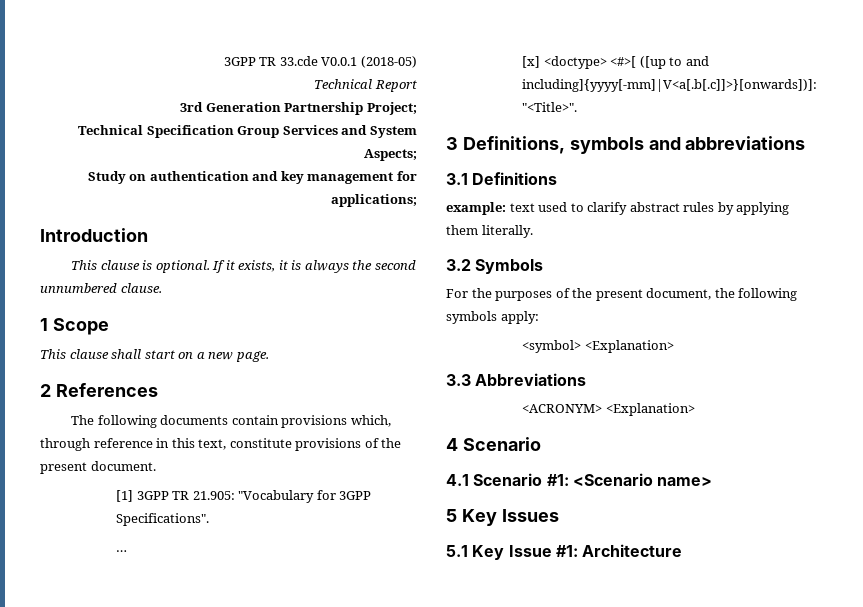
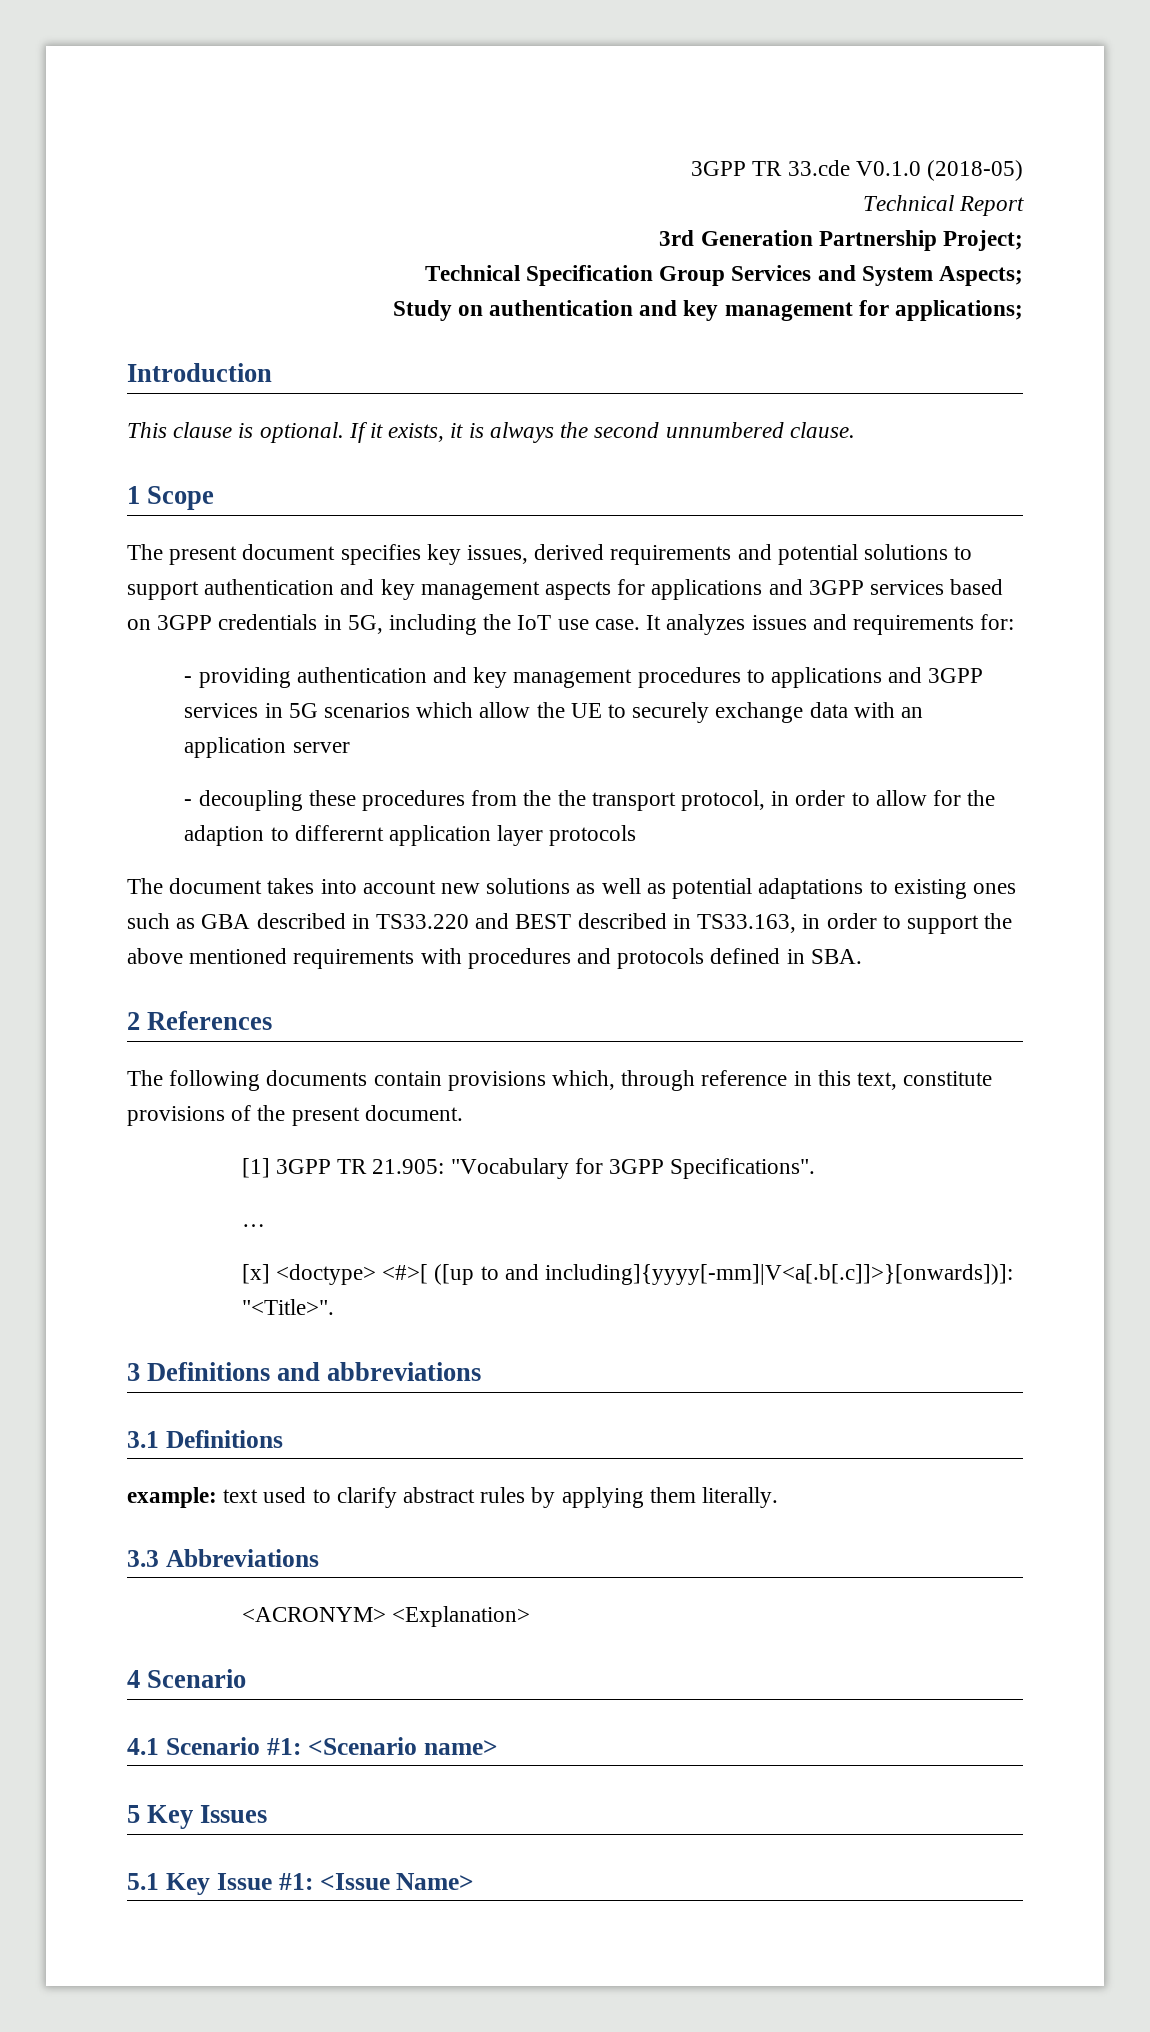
[321,57,358,66] V0.0.1 -> [855,161,921,176] V0.1.0
[40,349,269,362] This clause shall start on a new page. -> [127,544,973,565] [127,579,1004,600] [127,614,1015,635] [184,667,984,688] [184,702,924,723] [184,737,350,758] [184,790,996,811] [184,825,637,846] [127,878,1016,899] [127,913,1013,934] [127,948,862,969] The present document specifies key issues, derived requirements and potential solutions to support authentication and key management aspects for applications and 3GPP services based on 3GPP credentials in 5G, including the IoT use case. It analyzes issues and requirements for: // - providing authentication and key management procedures to applications and 3GPP services in 5G scenarios which allow the UE to securely exchange data with an application server // - decoupling these procedures from the the transport protocol, in order to allow for the adaption to differernt application layer protocols // The document takes into account new solutions as well as potential adaptations to existing ones such as GBA described in TS33.220 and BEST described in TS33.163, in order to support the above mentioned requirements with procedures and protocols defined in SBA.
[462,136,644,154] Definitions, symbols -> [147,1362,271,1381] Definitions
[446,259,544,274] [446,288,798,301] [446,311,539,324] [522,340,674,353] // 3.2 Symbols // For the purposes of the present document, the following symbols apply: // <symbol> <Explanation> -> (779, 1497) none
[582,544,683,557] Architecture -> [319,1873,475,1890] <Issue Name>

